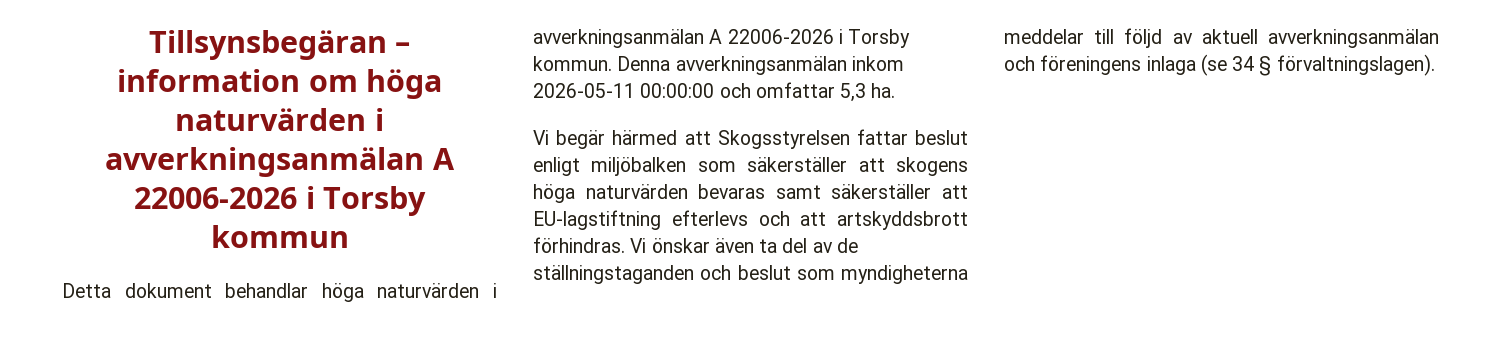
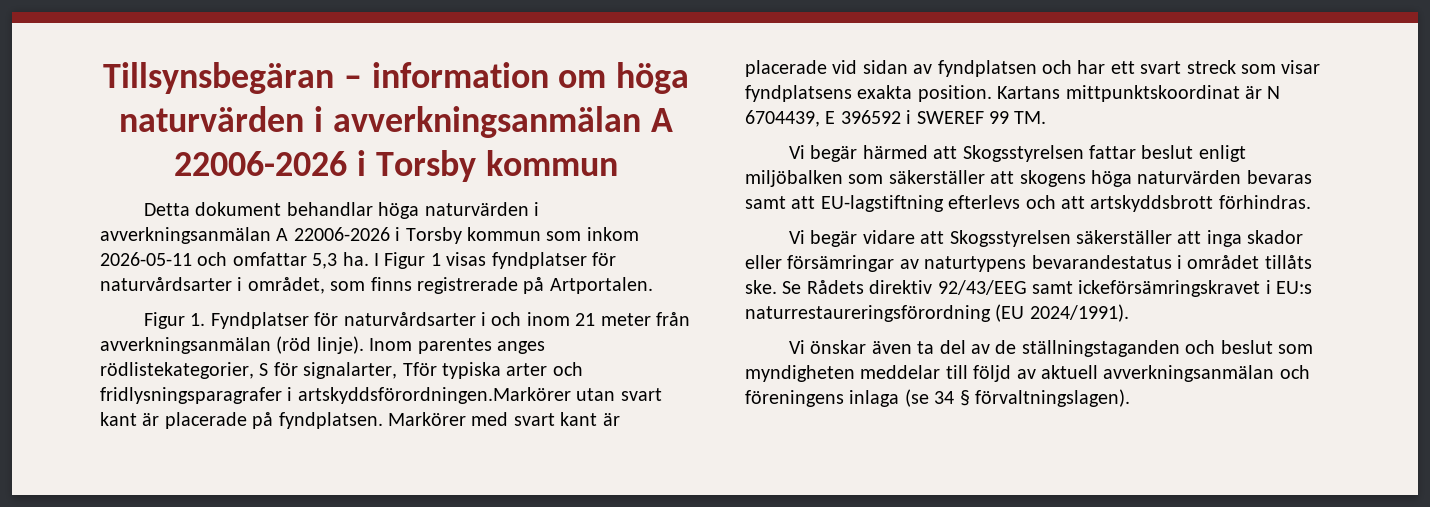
[533,56,847,75] kommun. Denna avverkningsanmälan -> [466,227,582,241] kommun som
[640,83,715,98] 00:00:00 -> (192, 259) none
(896, 90) none -> [374,252,616,269] [100,277,653,294] [143,312,690,329] [100,336,545,354] [100,362,583,379] [100,387,662,404] [100,412,620,429] [745,60,1321,77] [745,85,1281,102] [745,110,1047,127] I Figur 1 visas fyndplatser för naturvårdsarter i området, som finns registrerade på Artportalen. // Figur 1. Fyndplatser för naturvårdsarter i och inom 21 meter från avverkningsanmälan (röd linje). Inom parentes anges rödlistekategorier, S för signalarter, Tför typiska arter och fridlysningsparagrafer i artskyddsförordningen.Markörer utan svart kant är placerade på fyndplatsen. Markörer med svart kant är placerade vid sidan av fyndplatsen och har ett svart streck som visar fyndplatsens exakta position. Kartans mittpunktskoordinat är N 6704439, E 396592 i SWEREF 99 TM.
[831,184,932,199] säkerställer -> (786, 202) none
(625, 245) none -> [788,230,1304,247] [745,255,1312,272] [745,280,1313,297] [745,304,1129,322] // Vi begär vidare att Skogsstyrelsen säkerställer att inga skador eller försämringar av naturtypens bevarandestatus i området tillåts ske. Se Rådets direktiv 92/43/EEG samt ickeförsämringskravet i EU:s naturrestaureringsförordning (EU 2024/1991). //
[841,265,968,284] myndigheterna -> [745,365,855,382] myndigheten

